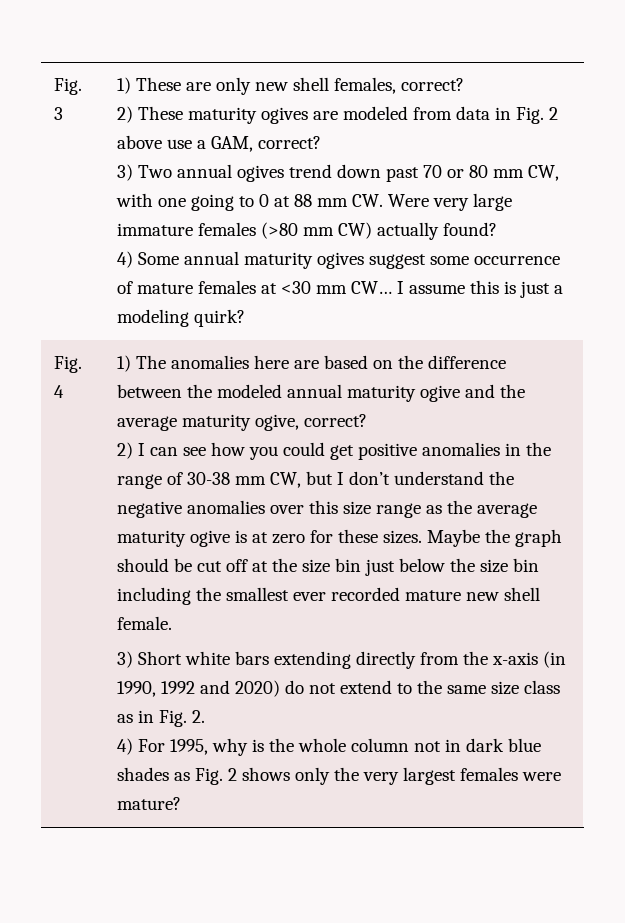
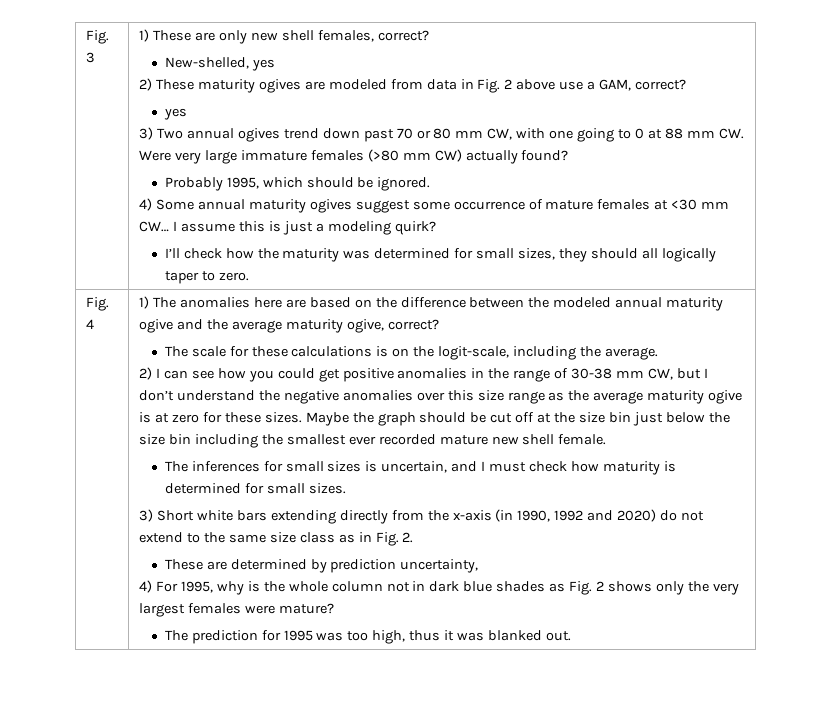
(465, 84) none -> [164,57,275,71] // New-shelled, yes
(322, 142) none -> [163,108,187,120] // yes
(498, 229) none -> [164,177,431,191] // Probably 1995, which should be ignored.
(246, 318) none -> [164,248,716,262] [164,271,249,284] // I’ll check how the maturity was determined for small sizes, they should all logically taper to zero.
(368, 420) none -> [164,346,658,360] // The scale for these calculations is on the logit-scale, including the average.
(173, 623) none -> [164,461,676,475] [164,483,346,494] // The inferences for small sizes is uncertain, and I must check how maturity is determined for small sizes.
(206, 716) none -> [164,559,479,573] // These are determined by prediction uncertainty,
(182, 803) none -> [164,630,571,644] // The prediction for 1995 was too high, thus it was blanked out.

